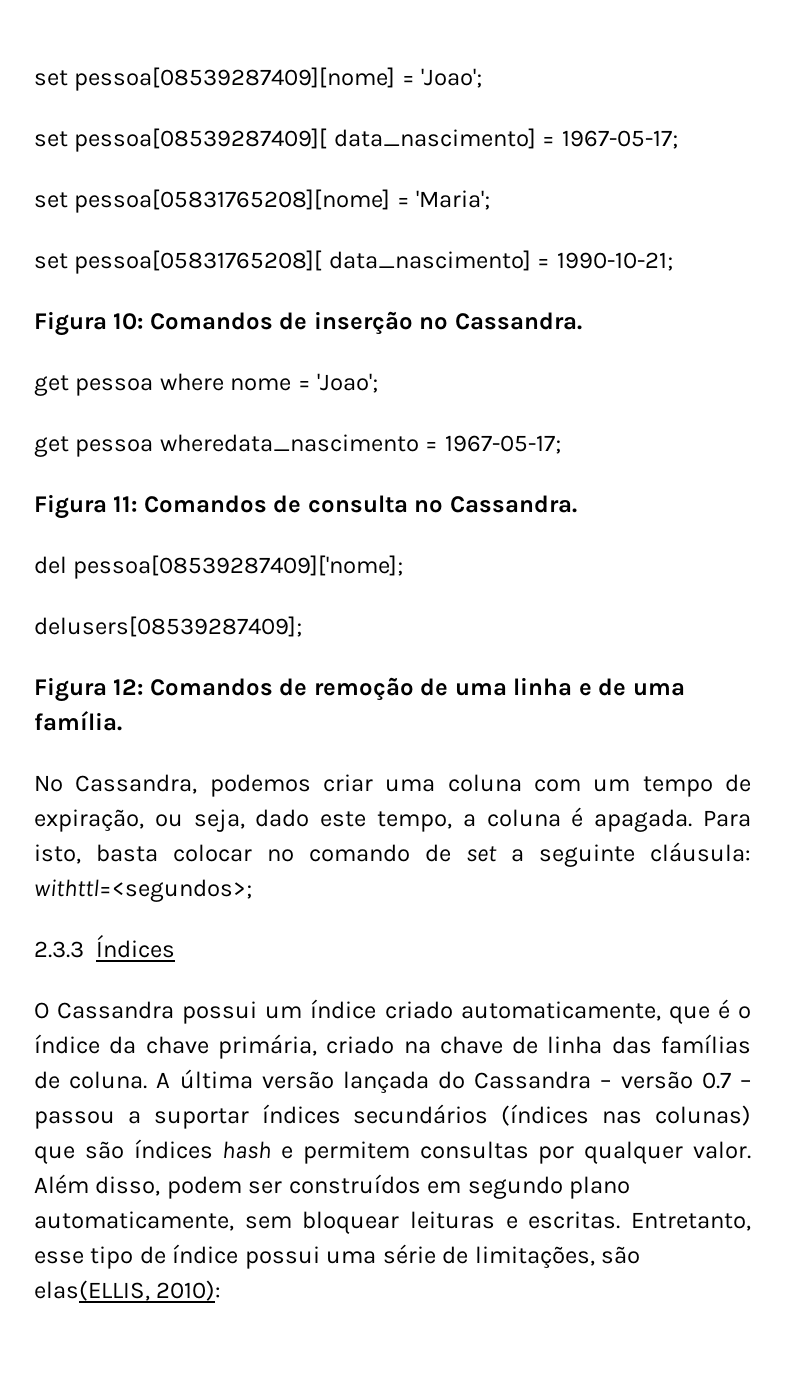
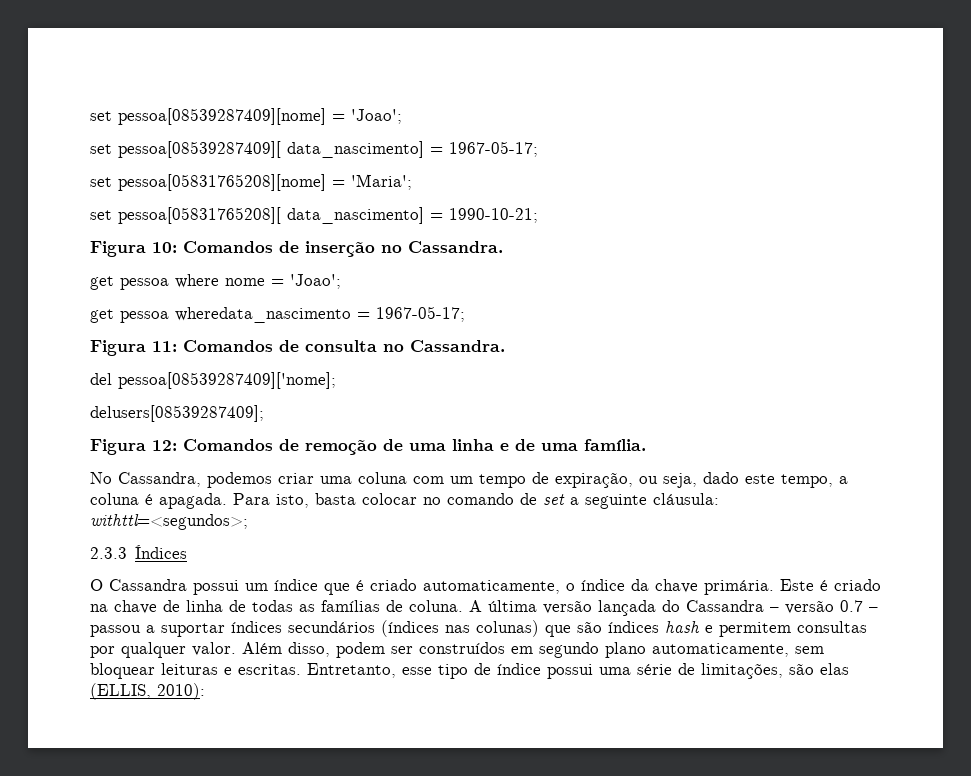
[384,999,730,1024] criado automaticamente, que é -> [324,579,560,595] que é criado automaticamente,
[217,1034,317,1059] primária, -> [704,579,828,595] primária. Este é
[611,1036,652,1054] das -> [229,600,315,612] de todas as
[34,1280,150,1301] elas(ELLIS, -> [820,663,849,675] [90,683,151,700] elas (ELLIS,

